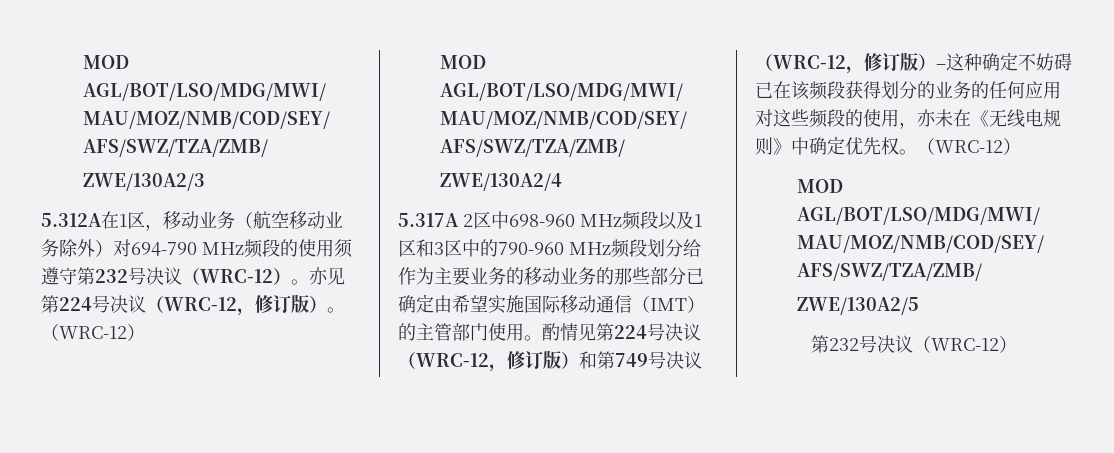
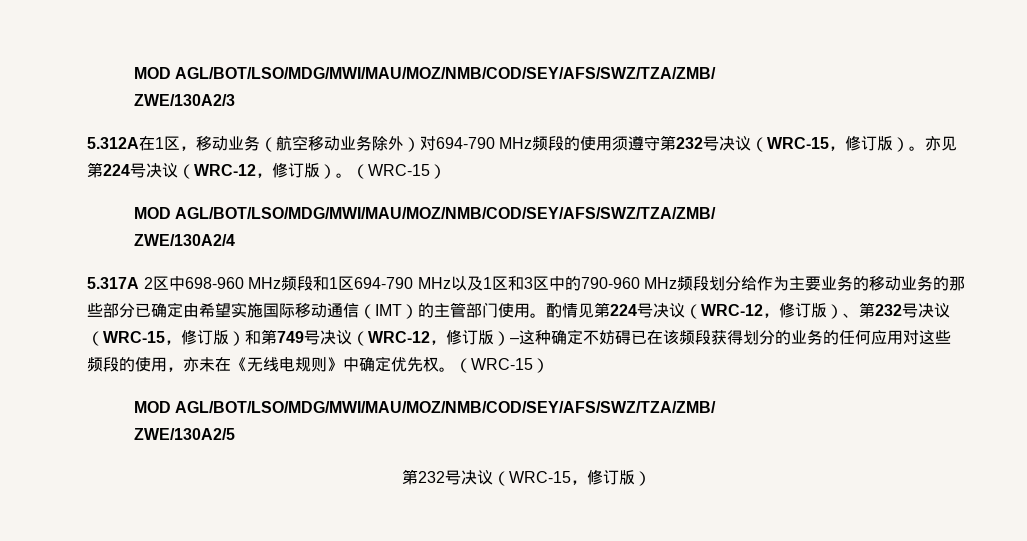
[200,269,273,283] WRC-12 -> [767,135,894,151] WRC-15，修订版
[59,326,127,339] WRC-12 -> [368,164,430,176] WRC-15
(658, 220) none -> [313,276,451,291] 和1区694-790 MHz
(579, 360) none -> [843,302,950,318] [87,329,245,346] 、第232号决议（WRC-15，修订版）
[935,140,1003,153] WRC-12 -> [471,358,533,370] WRC-15
[931,338,999,351] WRC-12 -> [508,469,635,485] WRC-15，修订版

